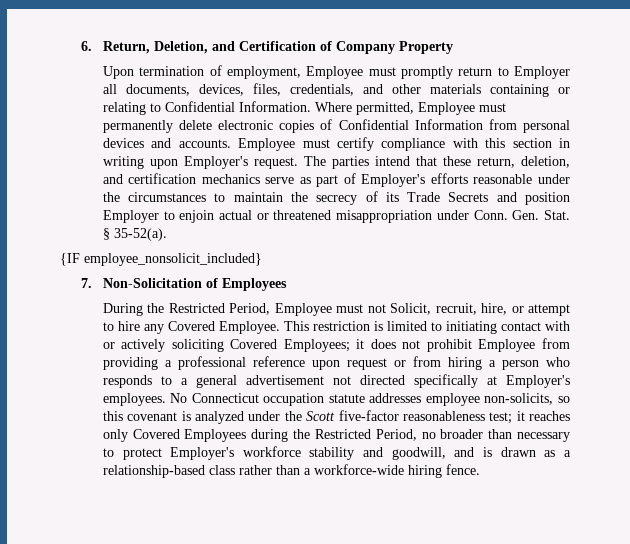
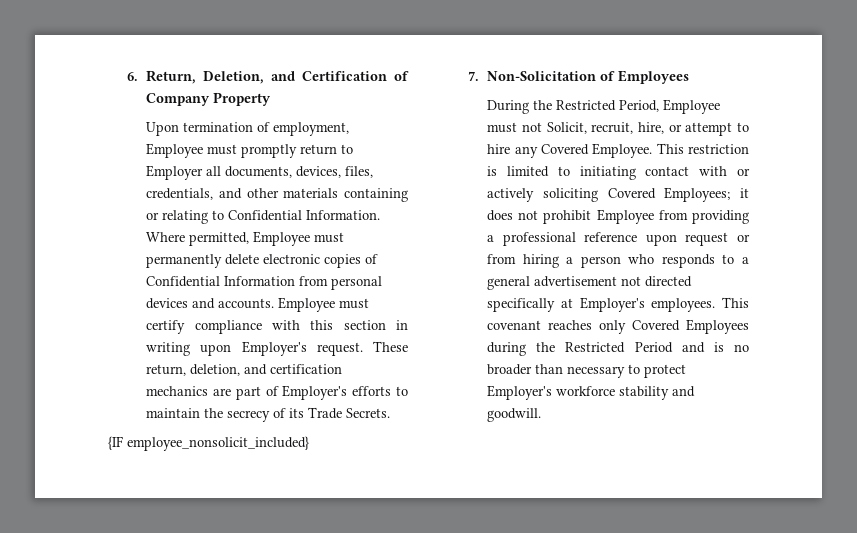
[303,156,471,169] The parties intend that these -> [373,341,408,352] These
[265,177,311,184] serve as -> [212,388,231,396] are
[473,174,570,184] [102,192,207,202] reasonable under the circumstances -> (392, 391) none
[448,192,571,205] [102,210,570,223] [102,228,167,241] Secrets and position Employer to enjoin actual or threatened misappropriation under Conn. Gen. Stat. § 35-52(a). -> [346,408,391,418] Secrets.
[170,393,571,406] [102,410,525,424] No Connecticut occupation statute addresses employee non-solicits, so this covenant is analyzed under the Scott five-factor reasonableness test; it -> [722,297,749,308] [487,320,542,330] This covenant
[375,429,417,441] Period, -> [634,342,724,353] Period and is
[391,447,572,460] [102,464,480,478] goodwill, and is drawn as a relationship-based class rather than a workforce-wide hiring fence. -> [487,408,542,422] goodwill.

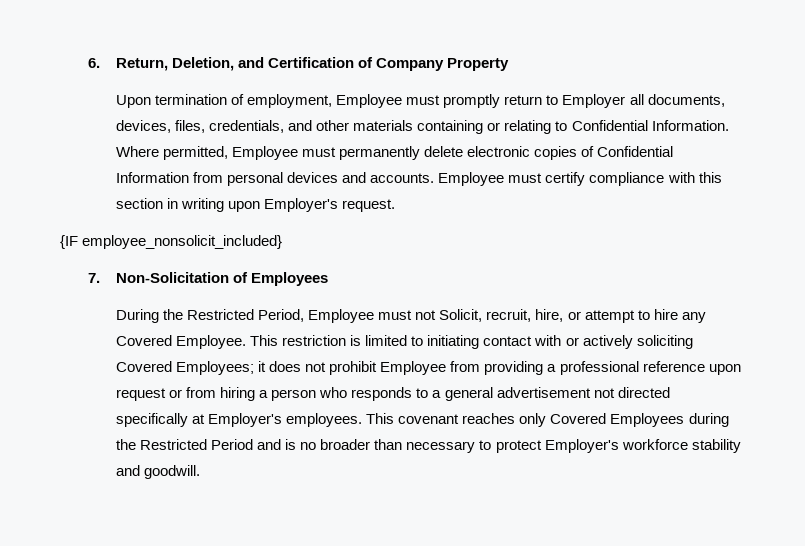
[373,341,408,352] [146,364,343,376] [146,385,409,400] [146,407,391,422] These return, deletion, and certification mechanics are part of Employer's efforts to maintain the secrecy of its Trade Secrets. -> (396, 205) none

